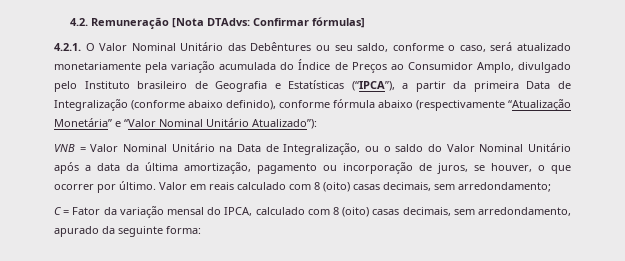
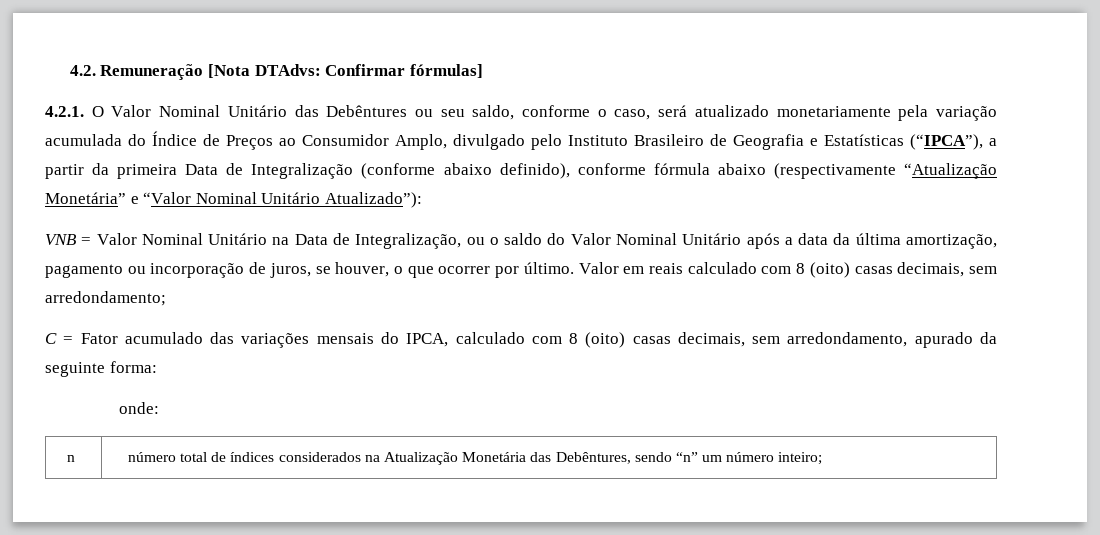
[137,81,188,89] brasileiro -> [634,134,704,146] Brasileiro
[103,206,204,218] da variação mensal -> [124,332,374,348] acumulado das variações mensais
(201, 230) none -> [119,402,160,414] [66,455,75,462] [127,452,823,465] // onde: // n | número total de índices considerados na Atualização Monetária das Debêntures, sendo “n” um número inteiro;

